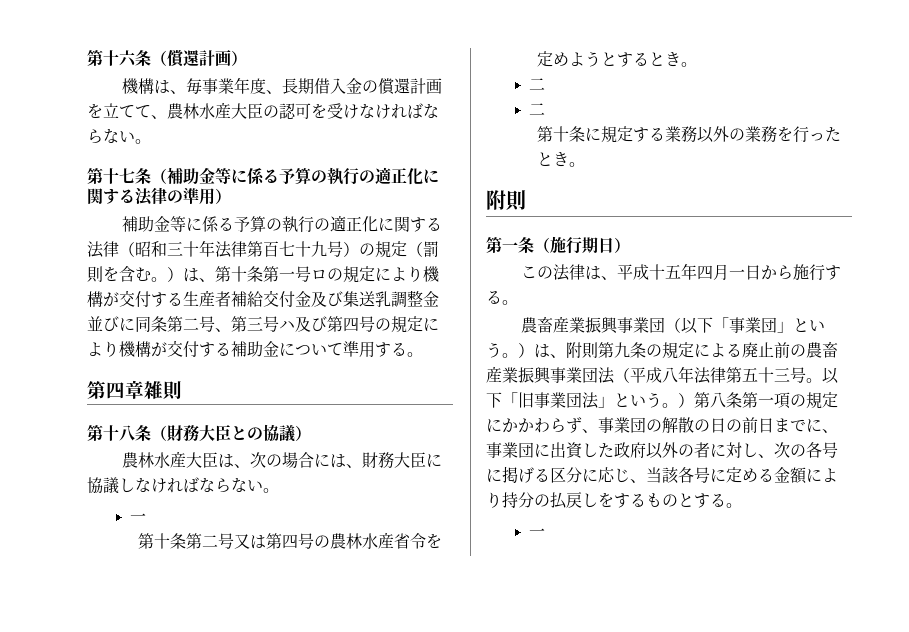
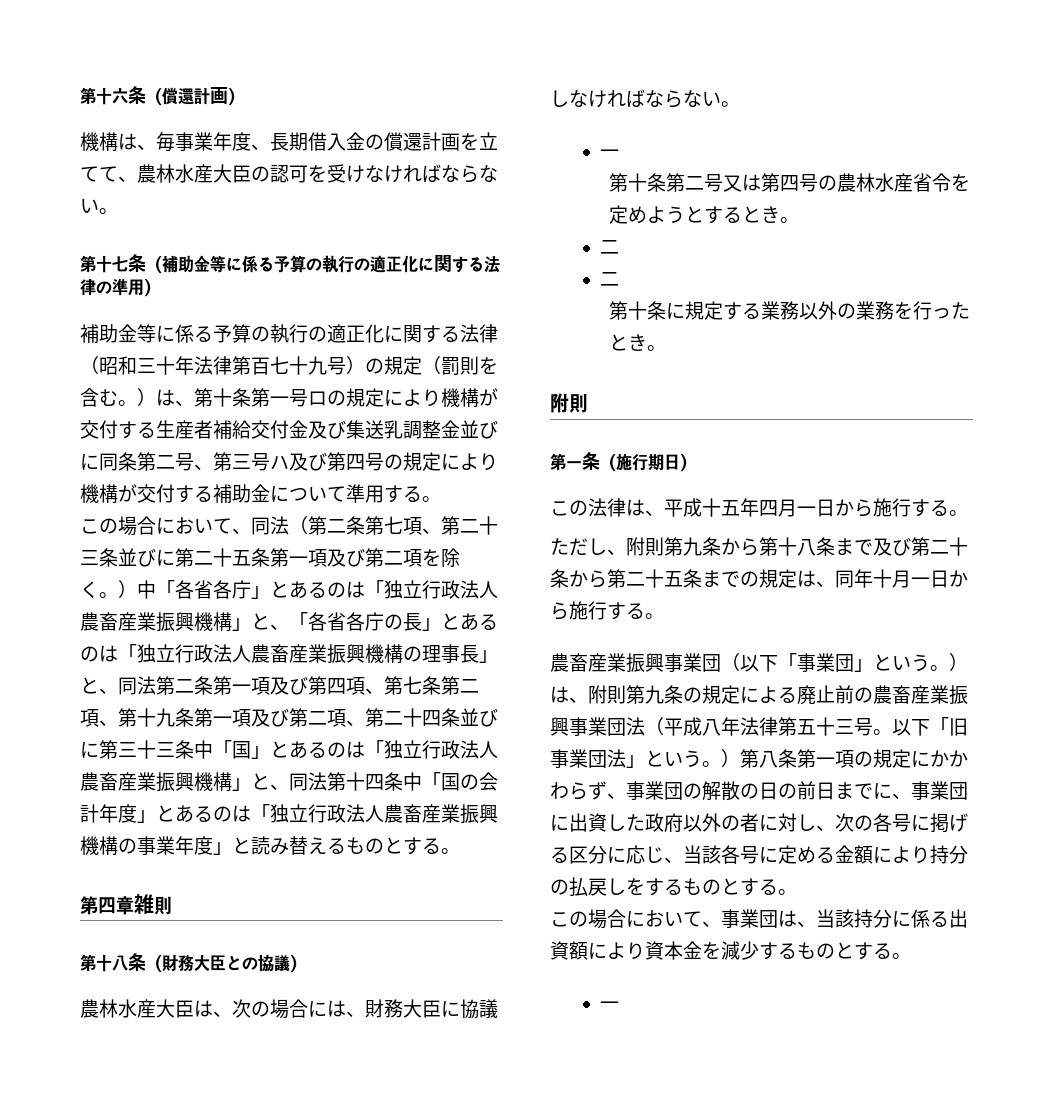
(423, 354) none -> [80,516,498,536] [80,548,460,567] [80,580,498,599] [80,612,498,632] [80,644,498,664] [80,676,479,695] [80,708,498,727] [80,740,498,759] [80,772,498,792] [80,804,498,824] [80,836,460,855] // この場合において、同法（第二条第七項、第二十三条並びに第二十五条第一項及び第二項を除く。）中「各省各庁」とあるのは「独立行政法人農畜産業振興機構」と、「各省各庁の長」とあるのは「独立行政法人農畜産業振興機構の理事長」と、同法第二条第一項及び第四項、第七条第二項、第十九条第一項及び第二項、第二十四条並びに第三十三条中「国」とあるのは「独立行政法人農畜産業振興機構」と、同法第十四条中「国の会計年度」とあるのは「独立行政法人農畜産業振興機構の事業年度」と読み替えるものとする。
(518, 302) none -> [550,537,968,556] [550,569,968,588] [550,601,664,620] // ただし、附則第九条から第十八条まで及び第二十条から第二十五条までの規定は、同年十月一日から施行する。
(742, 505) none -> [550,909,968,929] [550,941,911,960] // この場合において、事業団は、当該持分に係る出資額により資本金を減少するものとする。

